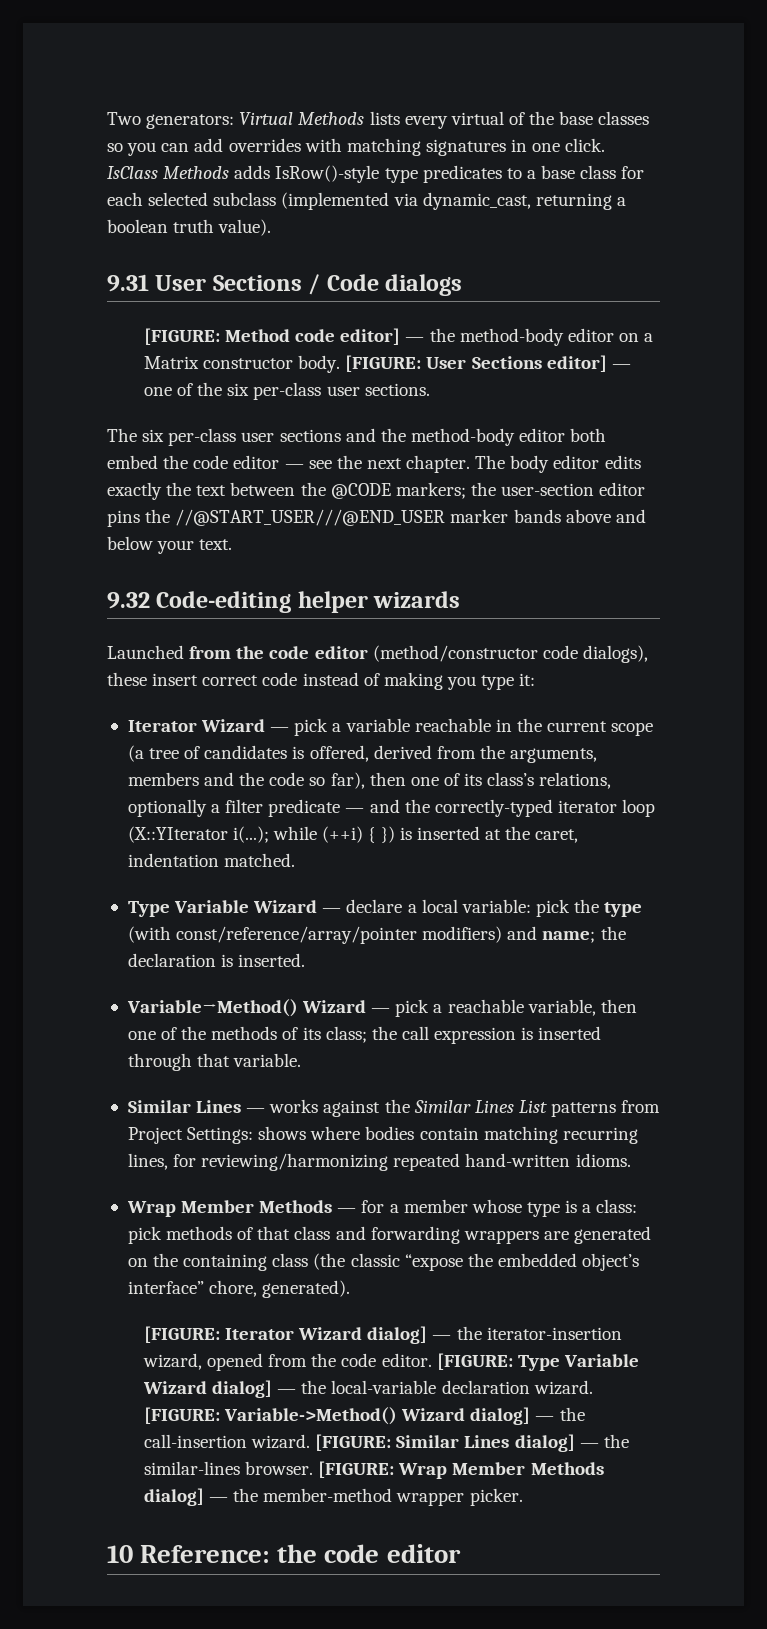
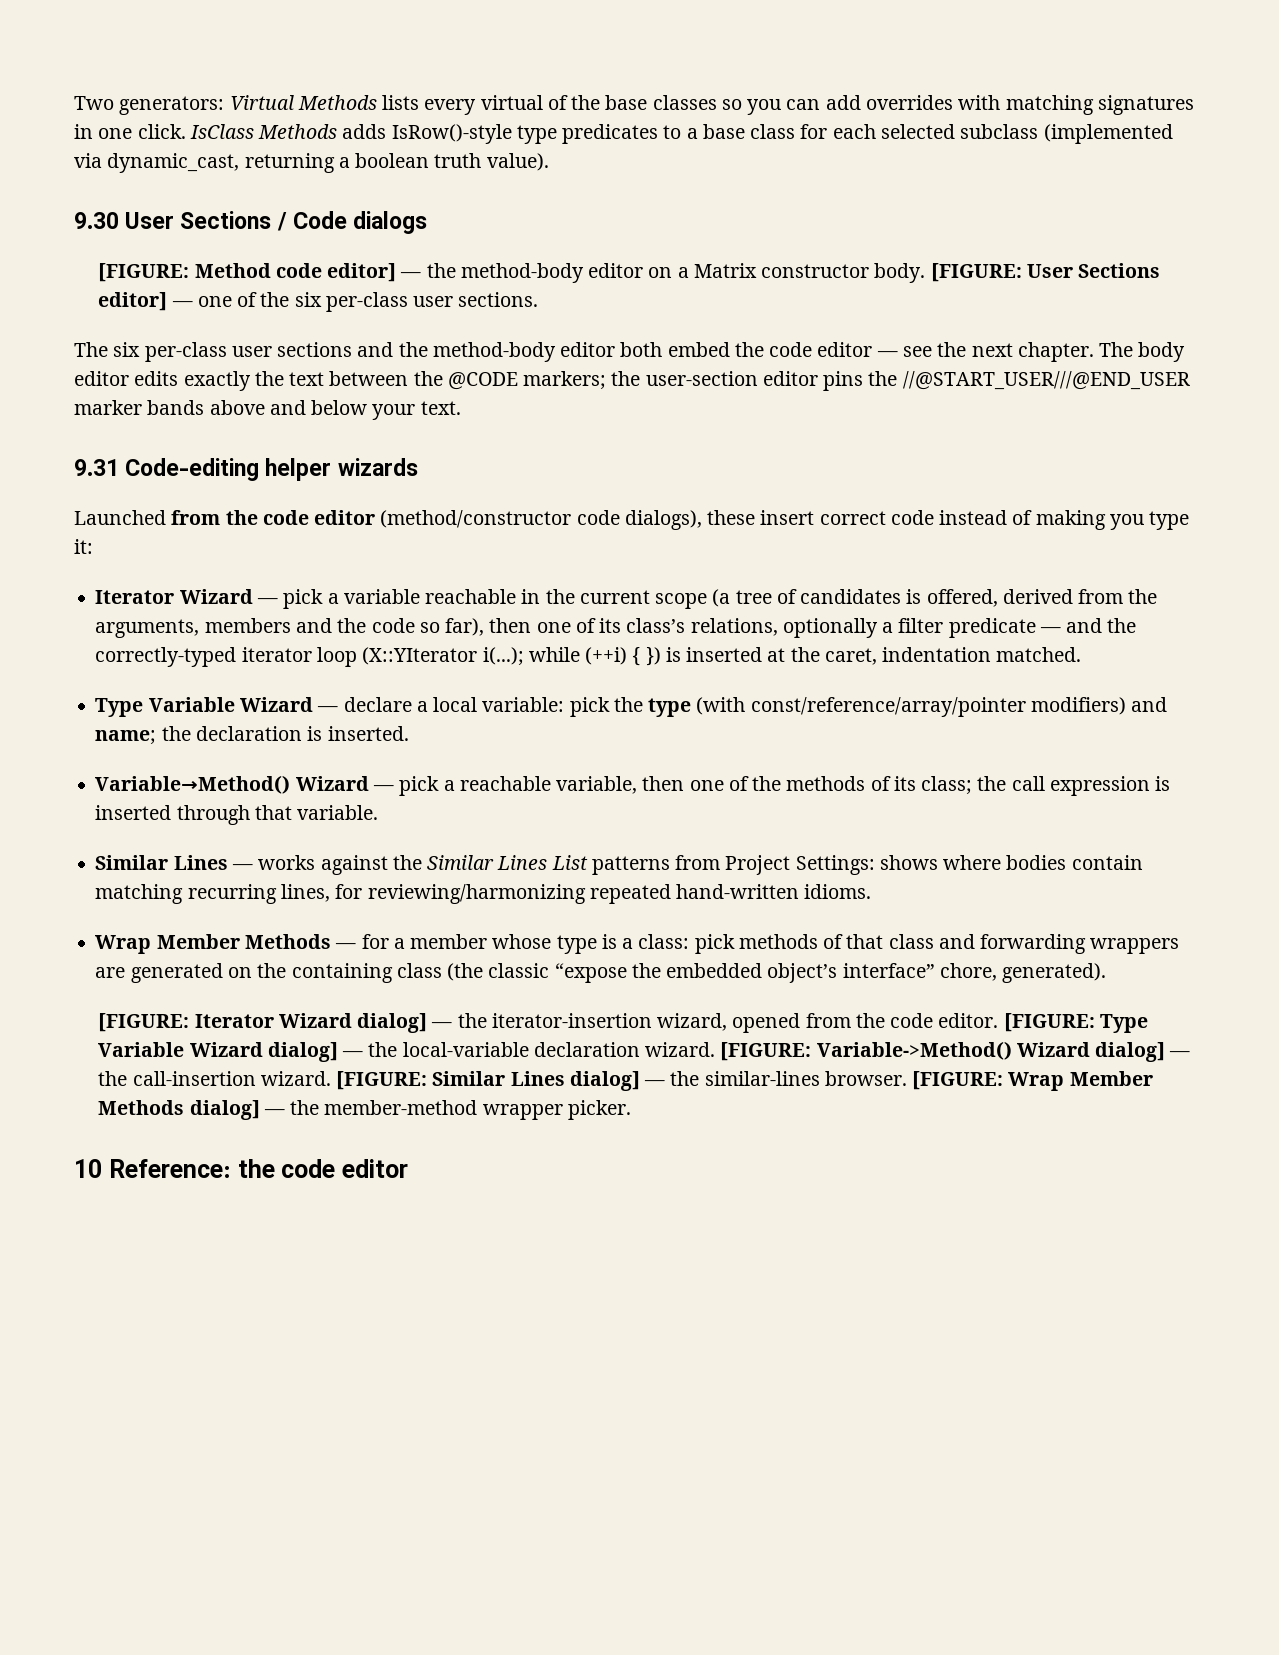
[107,274,149,292] 9.31 -> [74,212,119,229] 9.30
[107,592,150,609] 9.32 -> [74,459,119,476] 9.31

